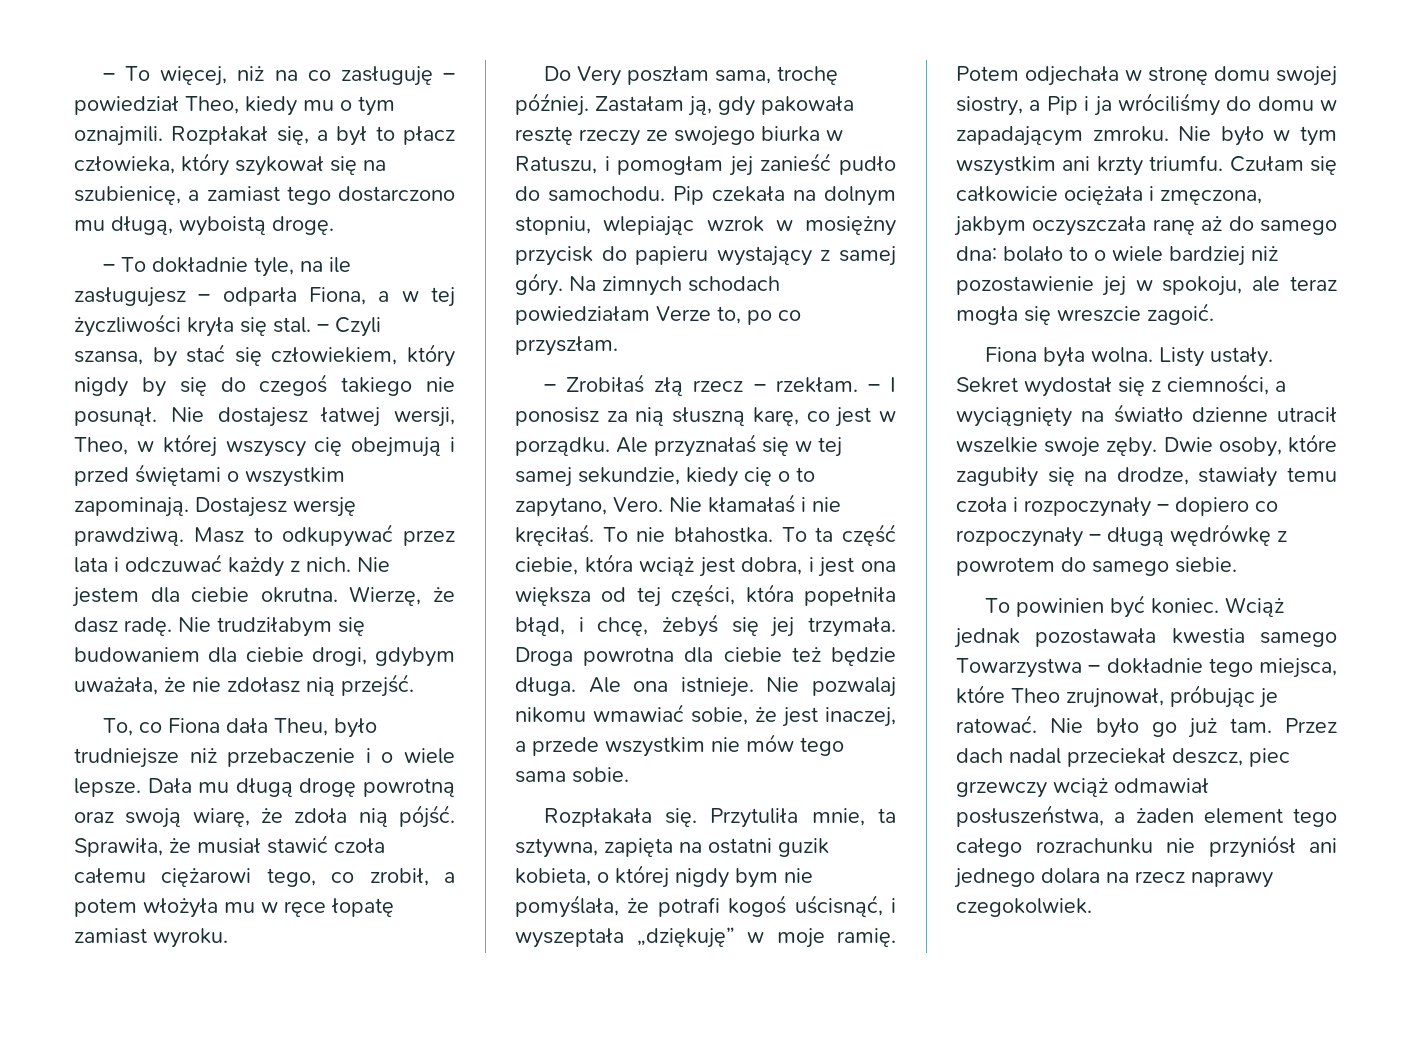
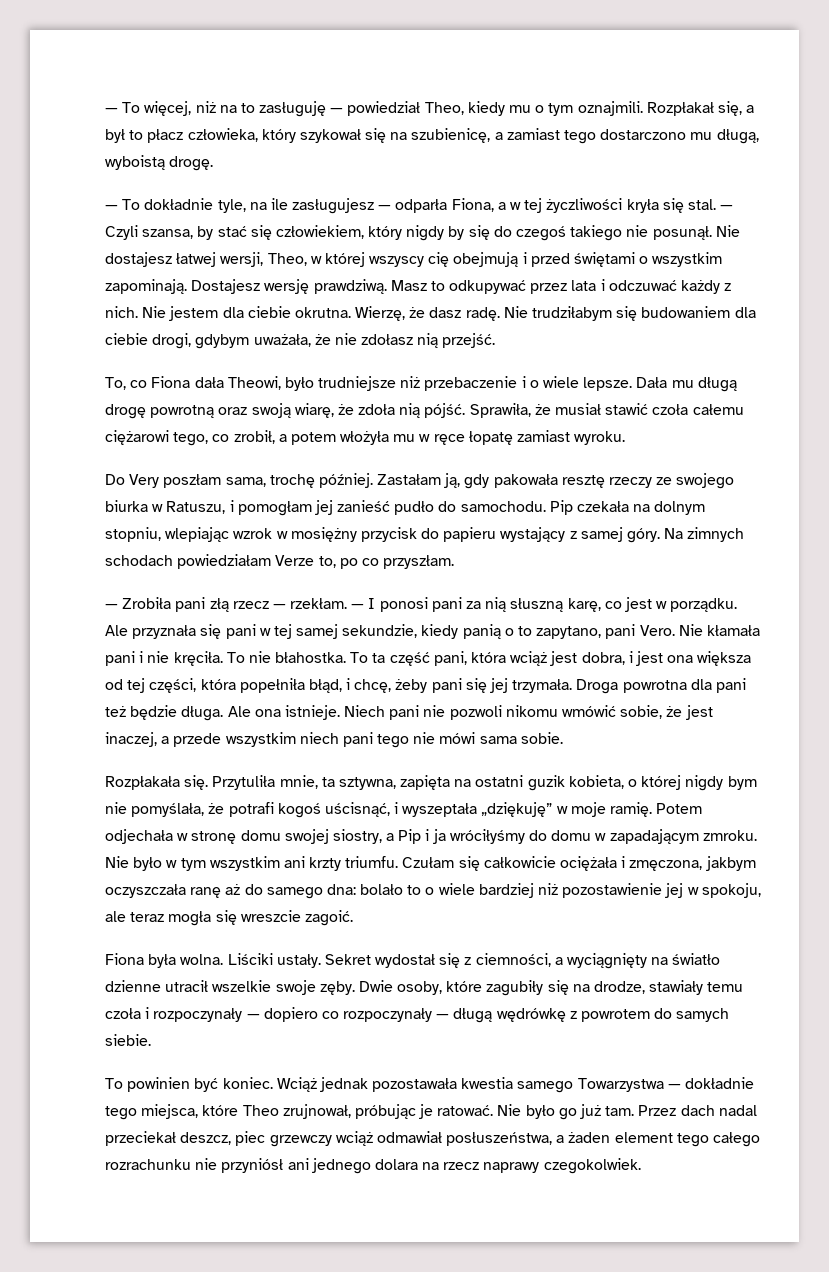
[102,73,115,81] – -> [105,108,118,113] —
[307,66,455,86] co zasługuję – -> [240,101,344,117] to zasługuję —
[102,264,115,272] – -> [105,205,118,210] —
[198,294,211,302] – -> [378,205,392,210] —
[317,324,329,332] – -> [720,205,734,210] —
[273,718,328,736] Theu, -> [227,376,281,390] Theowi,
[543,374,896,396] [515,407,599,426] – Zrobiłaś złą rzecz – rzekłam. – I ponosisz -> [105,597,462,612] — Zrobiła pani złą rzecz — rzekłam. — I ponosi pani
[654,434,789,457] przyznałaś się -> [132,624,256,639] przyznała się pani
[744,467,772,486] cię -> [462,624,501,639] panią
(607, 507) none -> [605,624,636,639] pani
[708,494,795,513] kłamałaś -> [706,625,760,636] [105,651,135,666] kłamała pani
[515,524,594,546] kręciłaś. -> [173,651,223,666] kręciła.
[515,557,578,575] ciebie, -> [433,651,467,666] pani,
[662,614,718,637] żebyś -> [395,678,462,693] żeby pani
[723,647,782,662] ciebie -> [715,678,746,693] pani
[766,677,896,697] [515,704,684,723] Nie pozwalaj nikomu wmawiać -> [344,705,617,720] Niech pani nie pozwoli nikomu wmówić
[711,734,844,756] nie mów tego -> [299,732,476,748] niech pani tego nie mówi
[1117,93,1220,116] wróciliśmy -> [449,829,525,844] wróciłyśmy
[1158,347,1204,367] Listy -> [227,953,273,965] Liściki
[1157,504,1169,512] – -> [246,1014,260,1019] —
[1089,534,1101,542] – -> [436,1014,450,1019] —
[1092,561,1169,576] samego -> [676,1008,730,1022] samych
[1088,665,1101,673] – -> [667,1084,681,1089] —

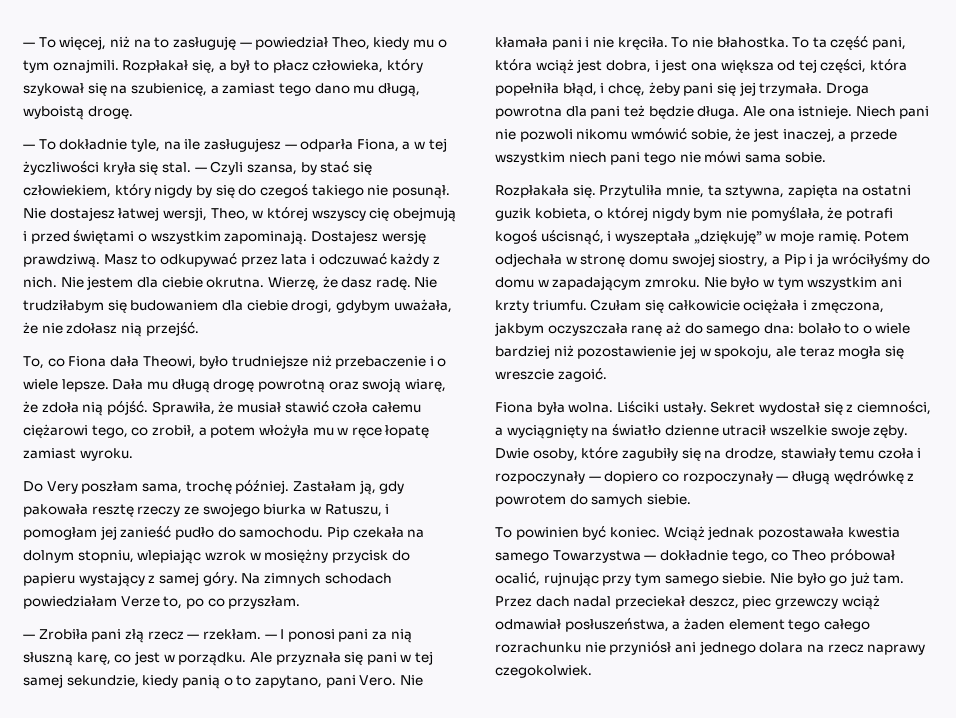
[600,129,687,140] dostarczono -> [314,83,350,94] dano
[105,1104,494,1120] tego miejsca, które Theo zrujnował, próbując je ratować. -> [731,549,895,563] [495,572,767,587] tego, co Theo próbował ocalić, rujnując przy tym samego siebie.

